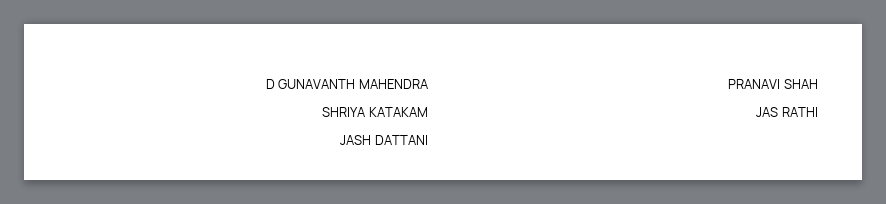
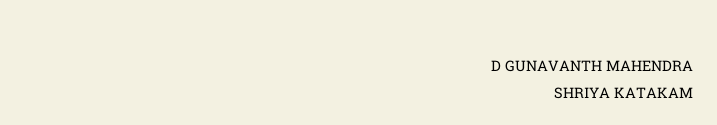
[340,135,428,145] [728,79,818,89] [756,107,818,117] // JASH DATTANI // PRANAVI SHAH // JAS RATHI -> (693, 92) none

